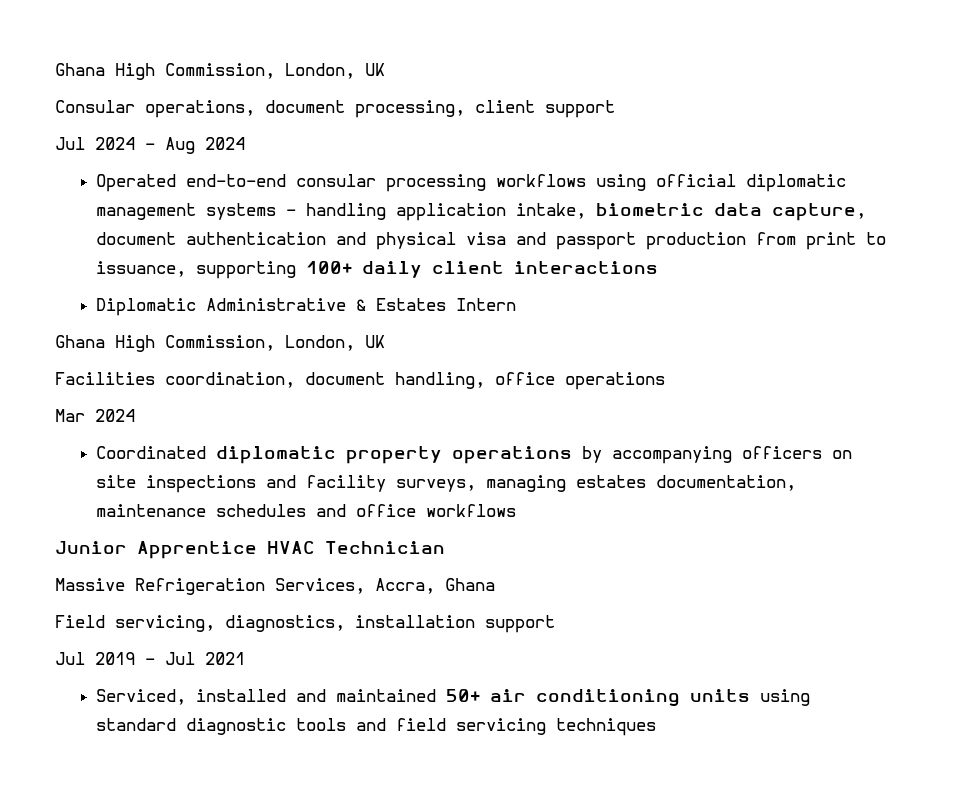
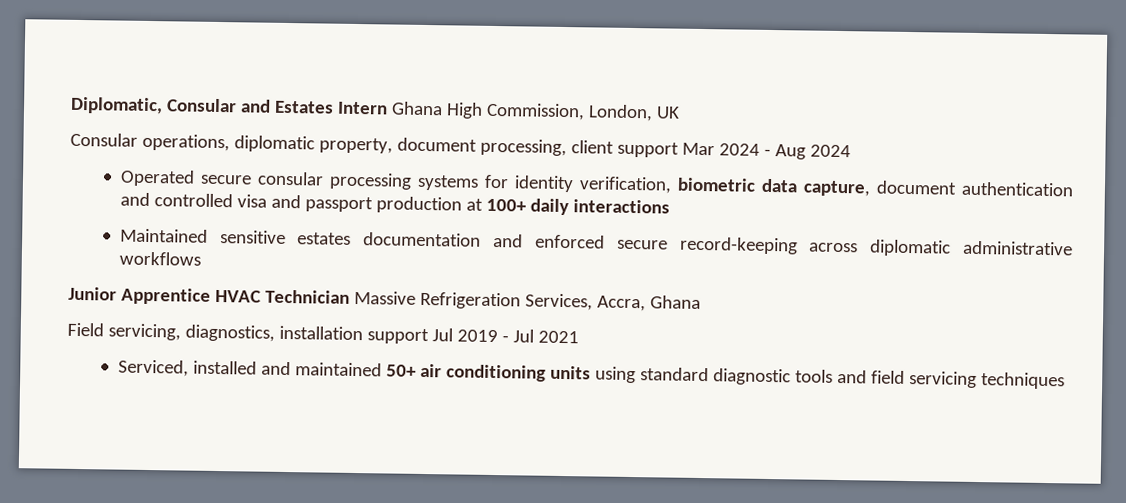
(55, 69) none -> [70,96,388,115] Diplomatic, Consular and Estates Intern
(255, 109) none -> [233,135,393,154] diplomatic property,
[55,137,85,150] // Jul -> [681,142,715,156] Mar
[185,174,286,187] end-to-end -> [199,174,252,185] secure
[495,174,846,192] [95,203,586,221] workflows using official diplomatic management systems - handling application intake, -> [416,174,672,194] systems for identity verification,
[375,232,456,250] physical -> [153,193,233,208] controlled
[755,232,886,250] [95,261,296,279] from print to issuance, supporting -> [465,198,483,211] at
[431,261,504,274] client -> (569, 207) none
[95,298,516,316] [55,335,385,352] [55,372,665,390] [55,409,135,422] [95,446,852,464] [95,475,796,493] [95,504,416,517] Diplomatic Administrative & Estates Intern // Ghana High Commission, London, UK // Facilities coordination, document handling, office operations // Mar 2024 // Coordinated diplomatic property operations by accompanying officers on site inspections and facility surveys, managing estates documentation, maintenance schedules and office -> [119,228,1073,257] Maintained sensitive estates documentation and enforced secure record-keeping across diplomatic administrative
(445, 547) // -> (350, 296) none
(555, 624) // -> (429, 336) none

